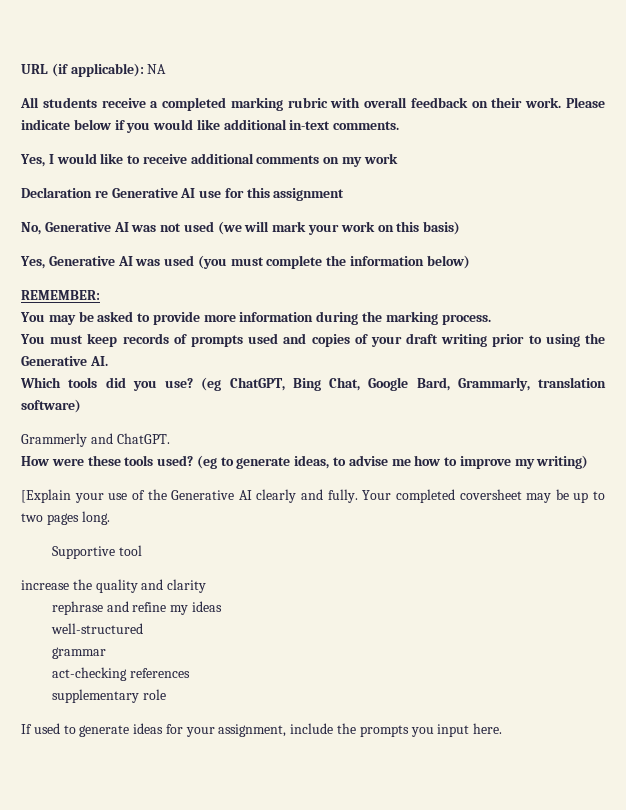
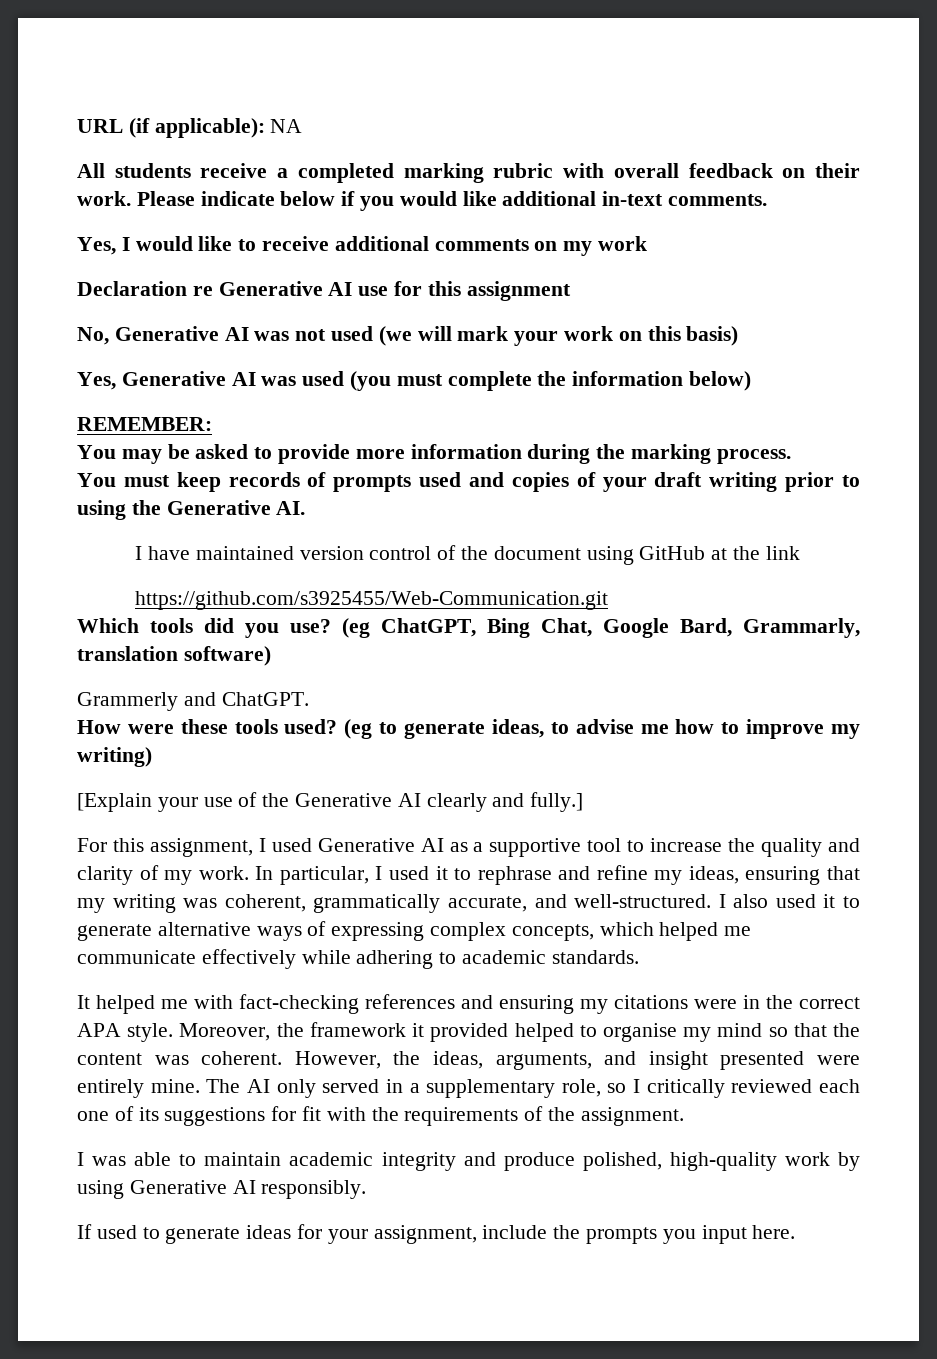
(108, 361) none -> [135,545,800,565] [135,591,609,610] // I have maintained version control of the document using GitHub at the link // https://github.com/s3925455/Web-Communication.git
[327,489,605,503] [21,511,110,525] [51,545,142,559] fully. Your completed coversheet may be up to two pages long. // Supportive tool // -> [530,792,584,812] [77,838,645,857] fully.] // For this assignment, I used Generative AI as a supportive tool to
[51,601,222,615] [50,623,143,634] [51,647,106,659] [51,667,190,681] [51,689,166,703] // rephrase and refine my ideas // well-structured // grammar // act-checking references // supplementary role -> [139,865,860,885] [77,894,861,913] [77,921,752,941] [77,949,639,969] [77,994,860,1014] [77,1022,860,1042] [77,1051,861,1070] [77,1079,860,1098] [77,1106,684,1126] [77,1152,860,1171] [77,1180,367,1199] of my work. In particular, I used it to rephrase and refine my ideas, ensuring that my writing was coherent, grammatically accurate, and well-structured. I also used it to generate alternative ways of expressing complex concepts, which helped me communicate effectively while adhering to academic standards. // It helped me with fact-checking references and ensuring my citations were in the correct APA style. Moreover, the framework it provided helped to organise my mind so that the content was coherent. However, the ideas, arguments, and insight presented were entirely mine. The AI only served in a supplementary role, so I critically reviewed each one of its suggestions for fit with the requirements of the assignment. // I was able to maintain academic integrity and produce polished, high-quality work by using Generative AI responsibly.

